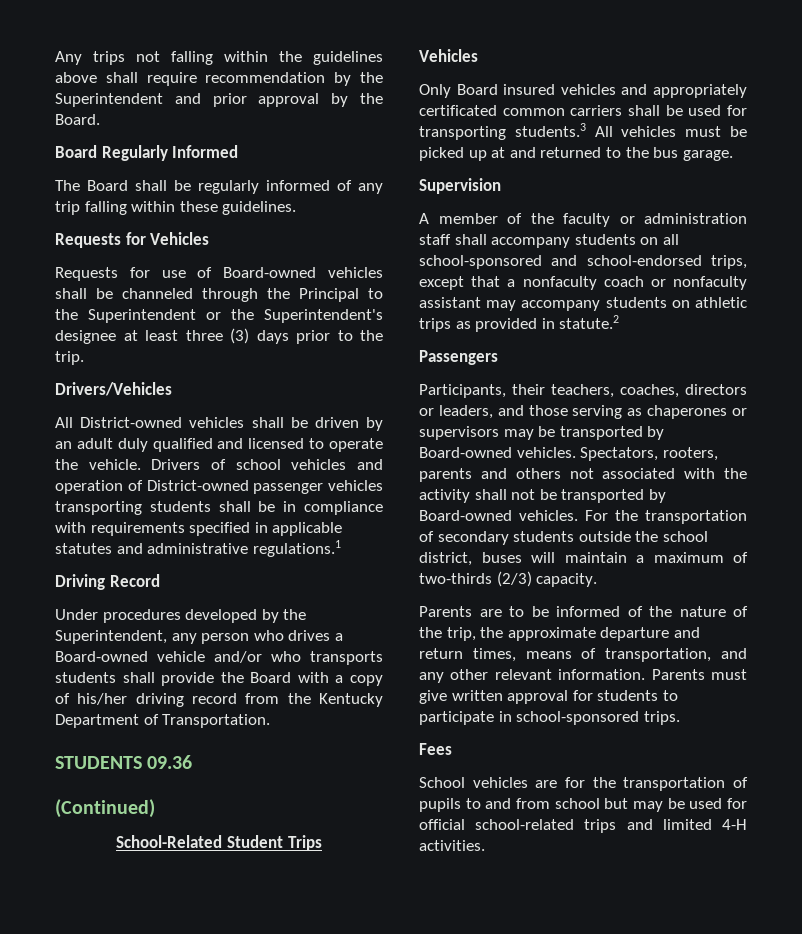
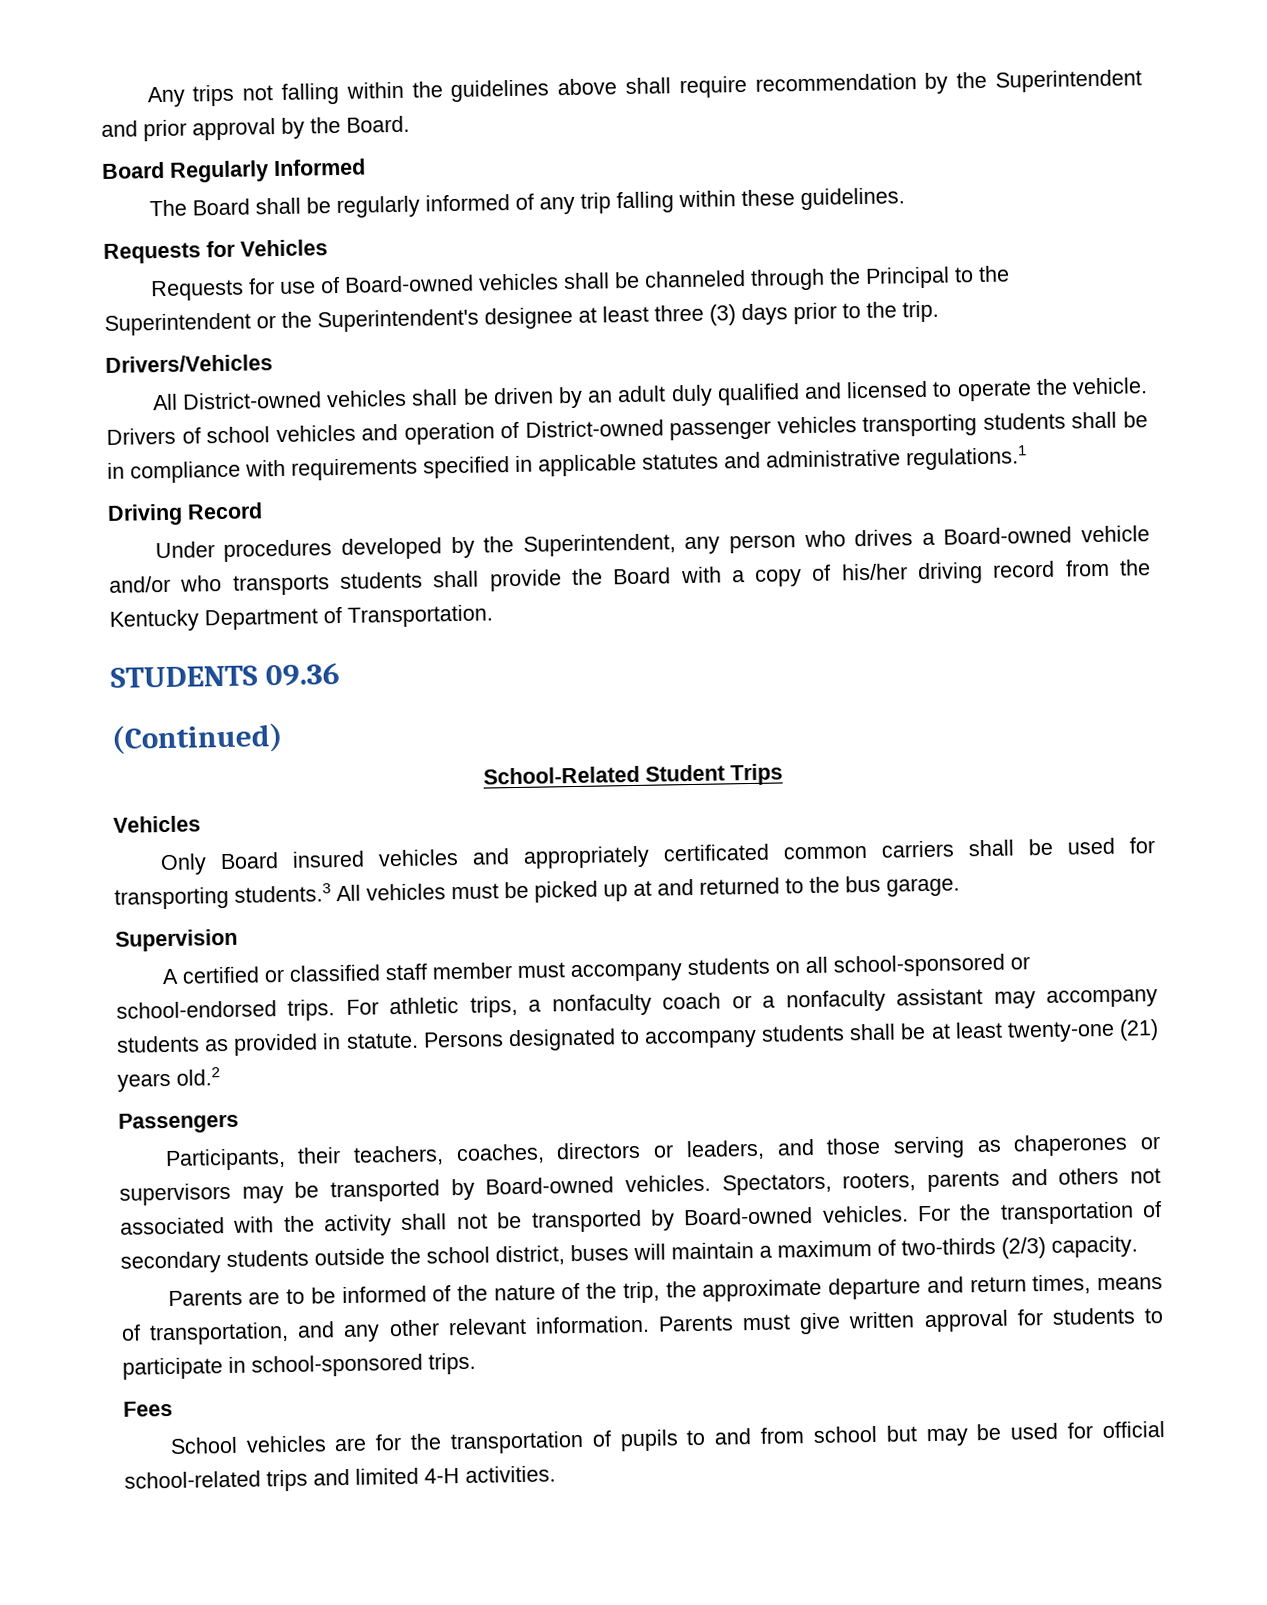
[438,213,747,227] [419,234,487,245] member of the faculty or administration staff shall -> [181,962,565,984] certified or classified staff member must
[551,255,747,269] [419,276,501,290] and school-endorsed trips, except that -> [1009,956,1030,970] [116,996,518,1021] or school-endorsed trips. For athletic trips,
(666, 283) none -> [762,995,776,1008] a
[671,297,747,308] [419,315,620,332] on athletic trips as provided in statute.2 -> [204,1019,1159,1056] [117,1067,220,1092] as provided in statute. Persons designated to accompany students shall be at least twenty-one (21) years old.2

